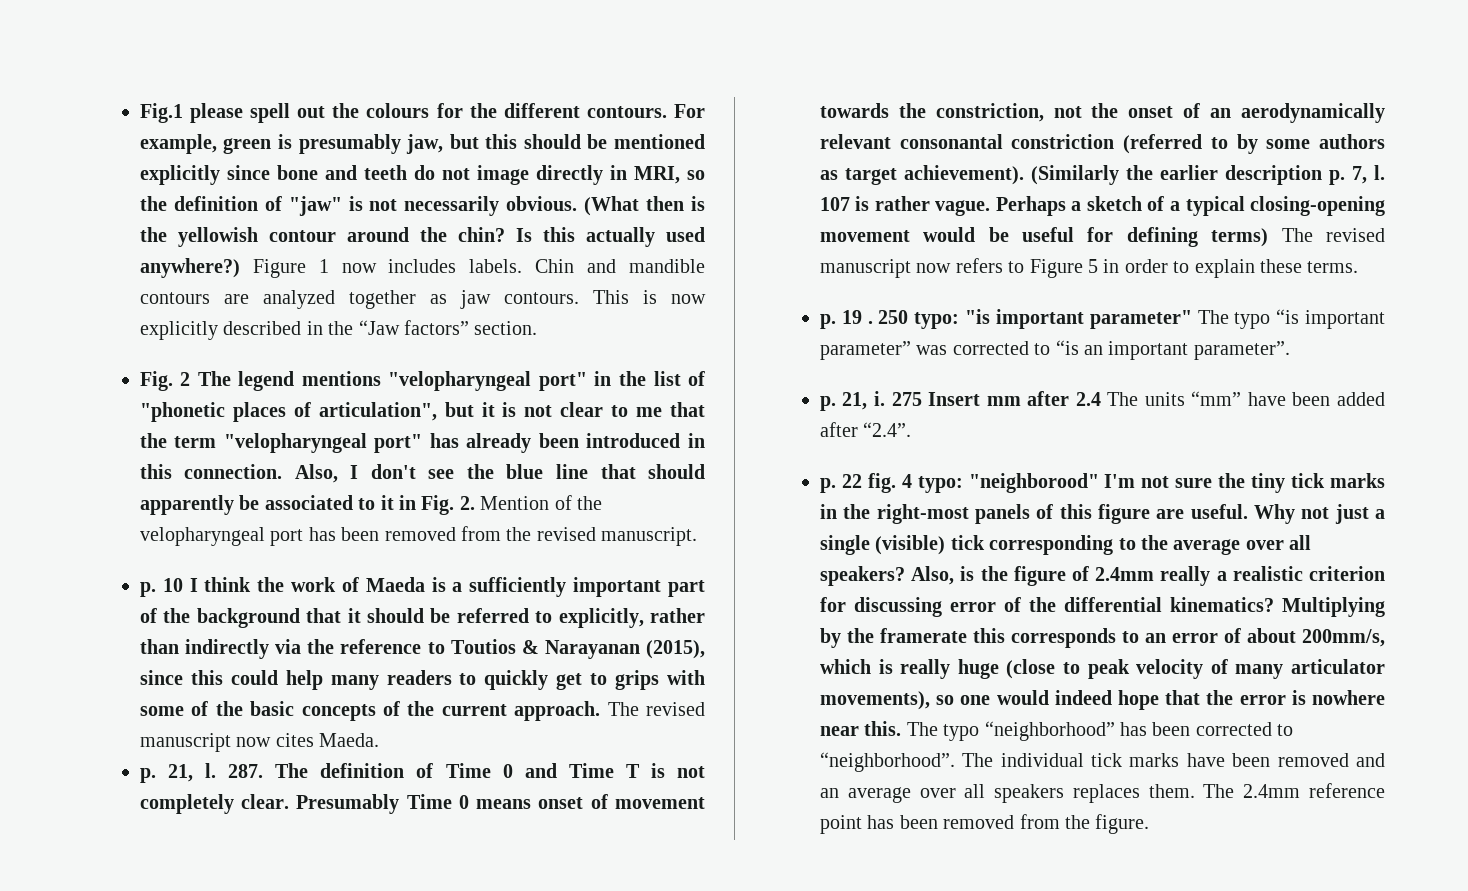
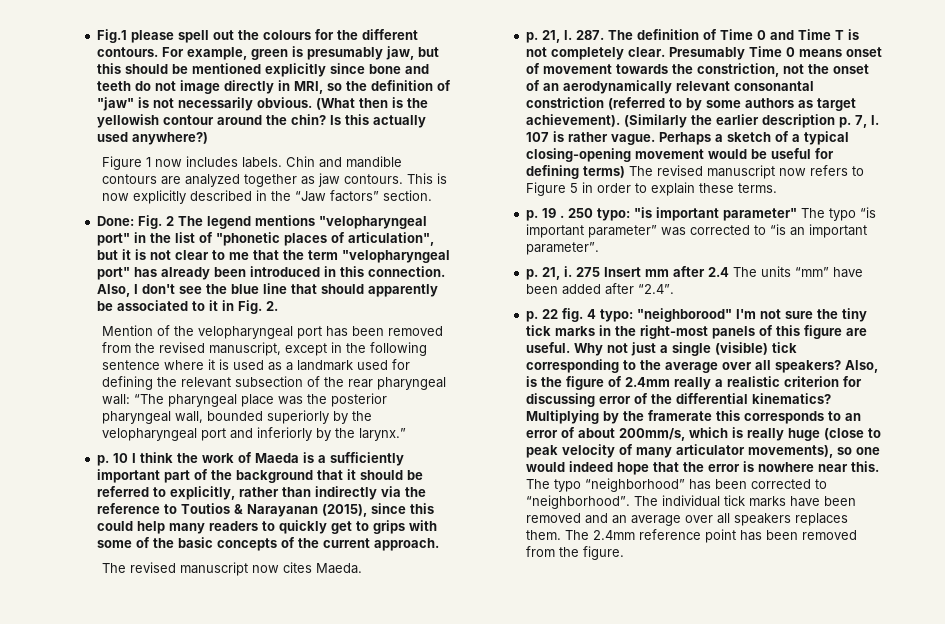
(240, 268) none -> (208, 138) //
(538, 328) none -> [96,216,134,226] Done:
(475, 503) none -> (278, 306) //
[601,527,698,546] manuscript. -> [208,342,427,356] [101,359,410,371] [101,376,446,390] [101,393,387,407] [101,410,372,424] [101,427,406,441] manuscript, except in the following sentence where it is used as a landmark used for defining the relevant subsection of the rear pharyngeal wall: “The pharyngeal place was the posterior pharyngeal wall, bounded superiorly by the velopharyngeal port and inferiorly by the larynx.”
(601, 711) none -> (439, 544) //

